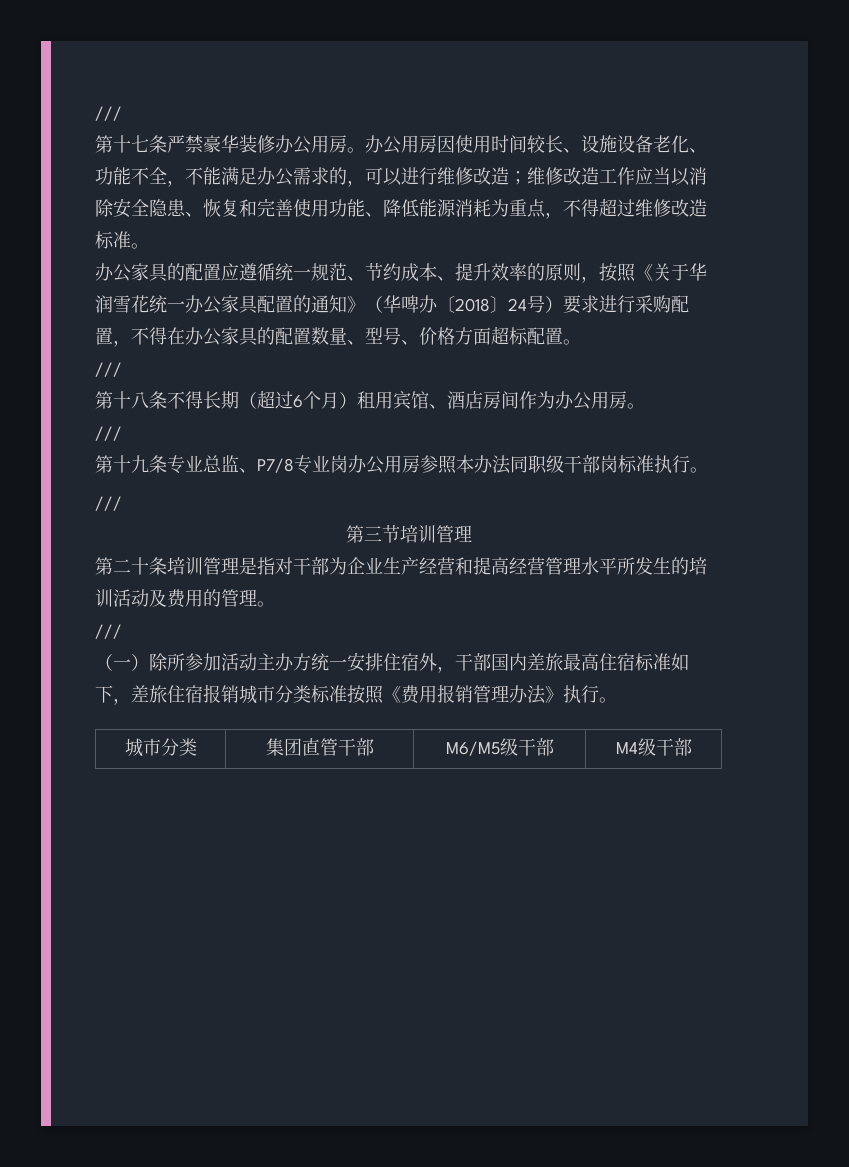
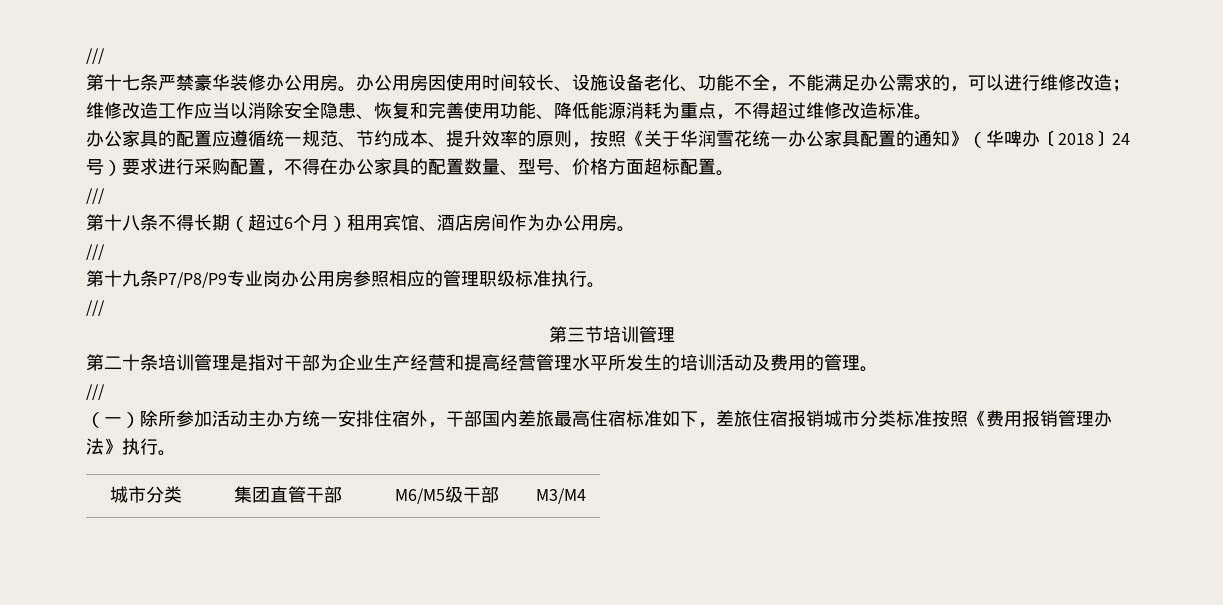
[167,455,294,474] 专业总监、P7/8 -> [158,272,227,288] P7/P8/P9
[456,455,618,474] 本办法同职级干部岗 -> [389,270,515,287] 相应的管理职级
[615,738,692,756] M4级干部 -> [535,488,586,504] M3/M4

